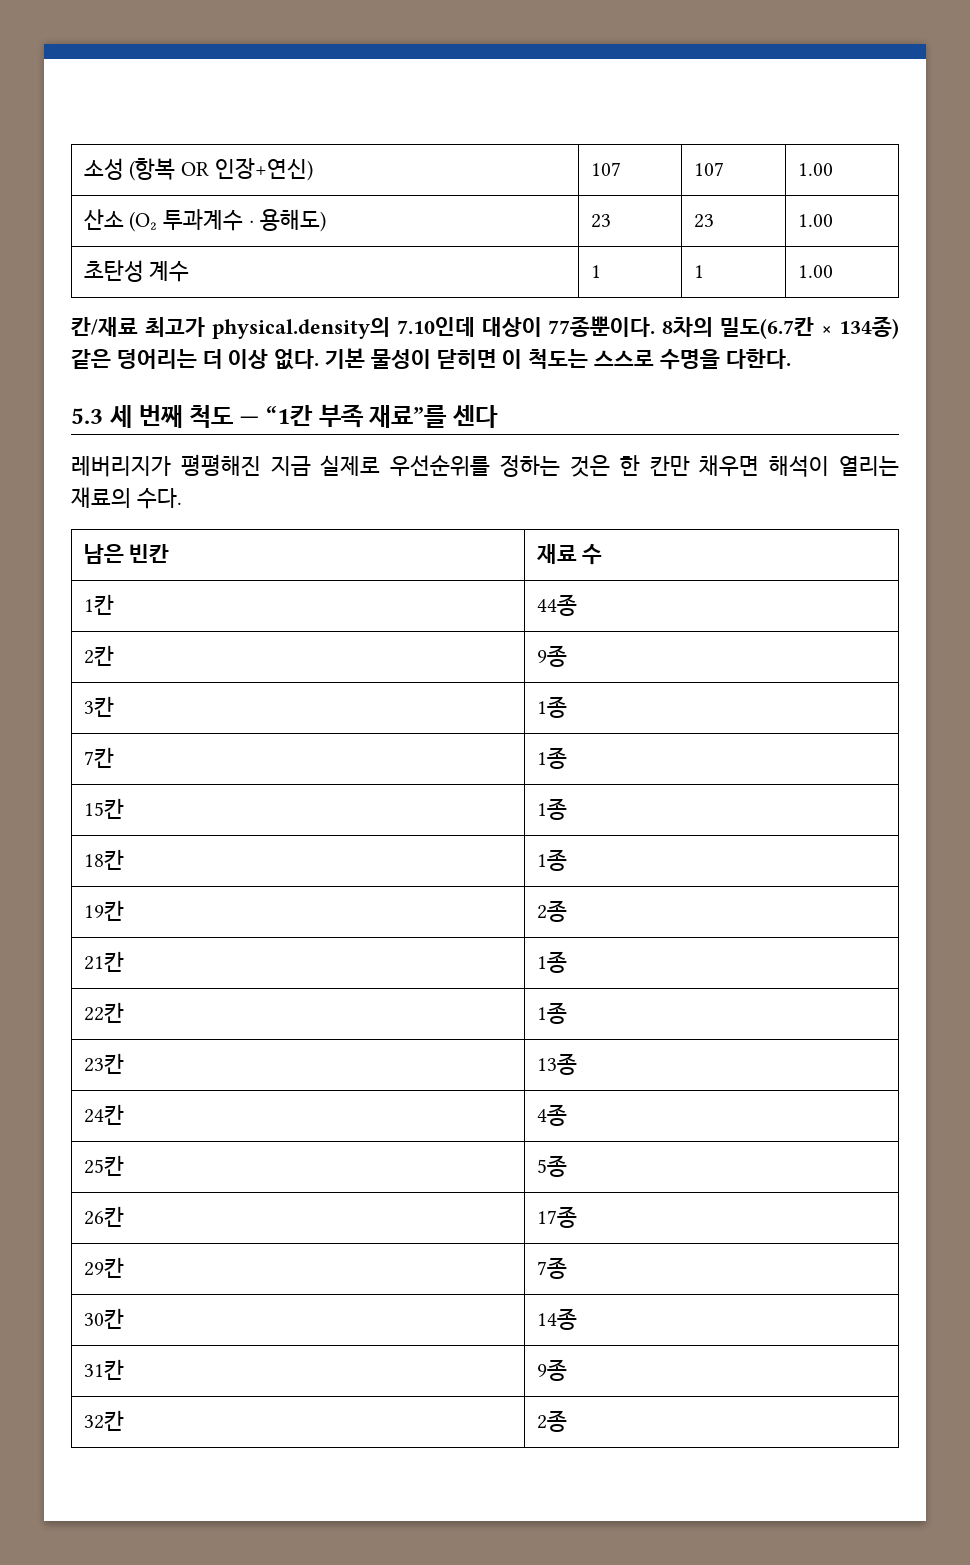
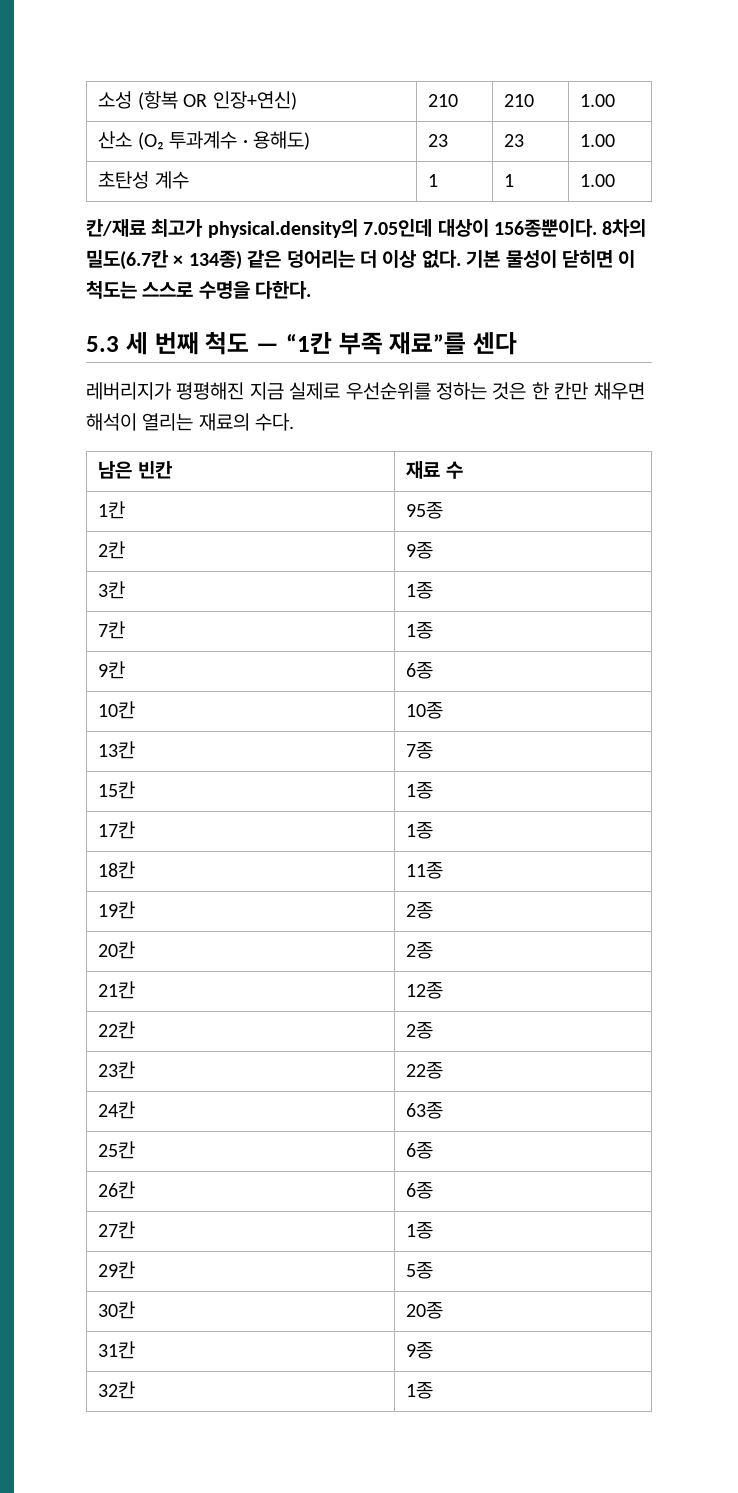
[590,162,621,176] [693,162,724,176] 107 | 107 -> [428,94,459,107] [504,94,535,107] 210 | 210
[396,316,656,337] 7.10인데 대상이 77종뿐이다. -> [363,219,597,237] 7.05인데 대상이 156종뿐이다.
[536,594,577,616] 44종 -> [406,502,444,519] 95종
(567, 758) none -> [98,661,126,679] [406,662,434,679] [98,701,136,719] [406,702,444,719] [98,741,136,759] [406,742,434,759] // 9칸 | 6종 // 10칸 | 10종 // 13칸 | 7종
(567, 809) none -> [98,821,136,839] [406,822,434,839] // 17칸 | 1종
[536,849,567,871] 1종 -> [406,862,444,879] 11종
(567, 911) none -> [98,941,136,959] [406,942,434,959] // 20칸 | 2종
[536,951,567,973] [83,1002,124,1023] [536,1002,567,1024] [83,1053,124,1074] [536,1053,577,1075] [83,1104,124,1125] [536,1104,567,1126] [83,1155,124,1176] [536,1155,567,1177] [83,1206,124,1227] [536,1206,577,1228] [83,1257,124,1278] [536,1257,567,1279] 1종 // 22칸 | 1종 // 23칸 | 13종 // 24칸 | 4종 // 25칸 | 5종 // 26칸 | 17종 // 29칸 | 7종 -> [406,982,444,999] [98,1021,136,1039] [406,1022,434,1039] [98,1061,136,1079] [406,1062,444,1079] [98,1101,136,1119] [406,1102,444,1119] [98,1141,136,1159] [406,1142,434,1159] [98,1181,136,1199] [406,1182,434,1199] [98,1221,136,1239] [406,1222,434,1239] [98,1261,136,1279] [406,1262,434,1279] 12종 // 22칸 | 2종 // 23칸 | 22종 // 24칸 | 63종 // 25칸 | 6종 // 26칸 | 6종 // 27칸 | 1종 // 29칸 | 5종
[536,1308,577,1330] 14종 -> [406,1302,444,1319] 20종
[536,1410,567,1432] 2종 -> [406,1382,434,1399] 1종

